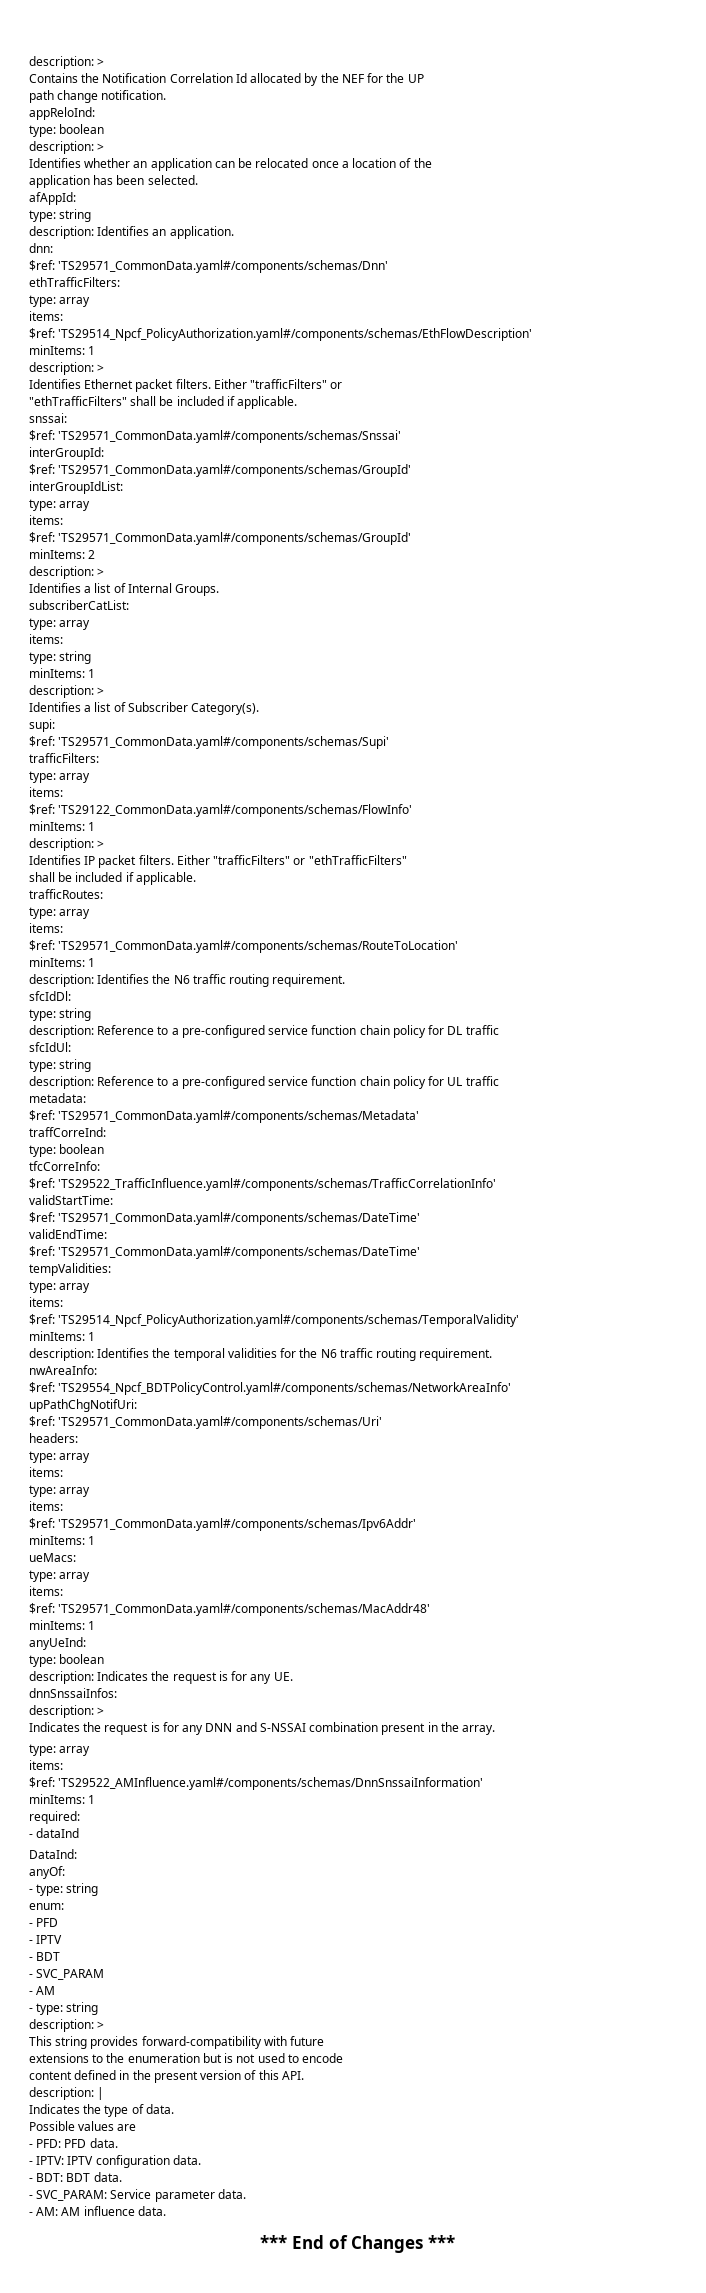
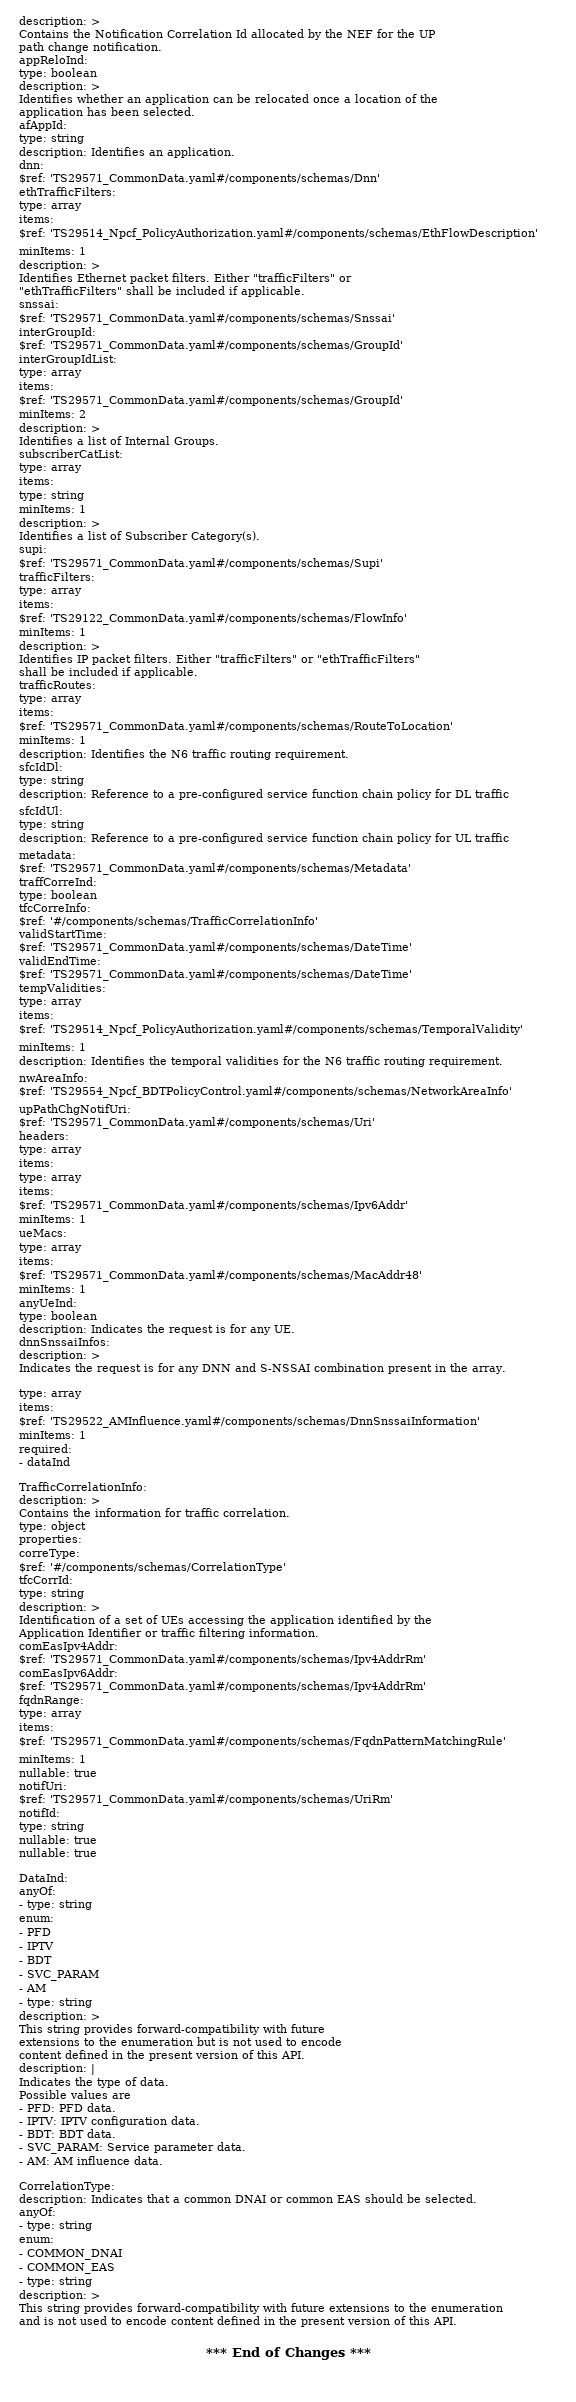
[58,1178,497,1191] 'TS29522_TrafficInfluence.yaml#/components/schemas/TrafficCorrelationInfo' -> [50,916,318,927] '#/components/schemas/TrafficCorrelationInfo'
(80, 1833) none -> [19,1482,147,1491] [19,1495,100,1506] [19,1508,290,1517] [19,1521,86,1532] [19,1535,82,1545] [19,1549,80,1559] [19,1562,286,1573] [19,1575,73,1584] [19,1589,84,1599] [19,1602,100,1613] [19,1615,432,1626] [18,1628,319,1639] [19,1641,118,1652] [19,1654,426,1666] [19,1668,118,1679] [19,1681,426,1693] [19,1695,84,1706] [19,1709,82,1719] [19,1723,54,1731] [19,1736,506,1748] [19,1755,86,1763] [19,1768,97,1777] [19,1781,67,1790] [19,1794,393,1806] [19,1808,60,1817] [19,1822,84,1832] [19,1835,97,1844] [19,1848,97,1857] // TrafficCorrelationInfo: // description: > // Contains the information for traffic correlation. // type: object // properties: // correType: // $ref: '#/components/schemas/CorrelationType' // tfcCorrId: // type: string // description: > // Identification of a set of UEs accessing the application identified by the // Application Identifier or traffic filtering information. // comEasIpv4Addr: // $ref: 'TS29571_CommonData.yaml#/components/schemas/Ipv4AddrRm' // comEasIpv6Addr: // $ref: 'TS29571_CommonData.yaml#/components/schemas/Ipv4AddrRm' // fqdnRange: // type: array // items: // $ref: 'TS29571_CommonData.yaml#/components/schemas/FqdnPatternMatchingRule' // minItems: 1 // nullable: true // notifUri: // $ref: 'TS29571_CommonData.yaml#/components/schemas/UriRm' // notifId: // type: string // nullable: true // nullable: true
(166, 2211) none -> [19,2181,115,2192] [19,2194,477,2205] [19,2207,56,2218] [19,2221,92,2231] [19,2237,54,2243] [19,2249,122,2260] [19,2263,115,2274] [19,2277,92,2287] [19,2290,100,2301] [19,2303,503,2314] [19,2316,457,2327] // CorrelationType: // description: Indicates that a common DNAI or common EAS should be selected. // anyOf: // - type: string // enum: // - COMMON_DNAI // - COMMON_EAS // - type: string // description: > // This string provides forward-compatibility with future extensions to the enumeration // and is not used to encode content defined in the present version of this API.

